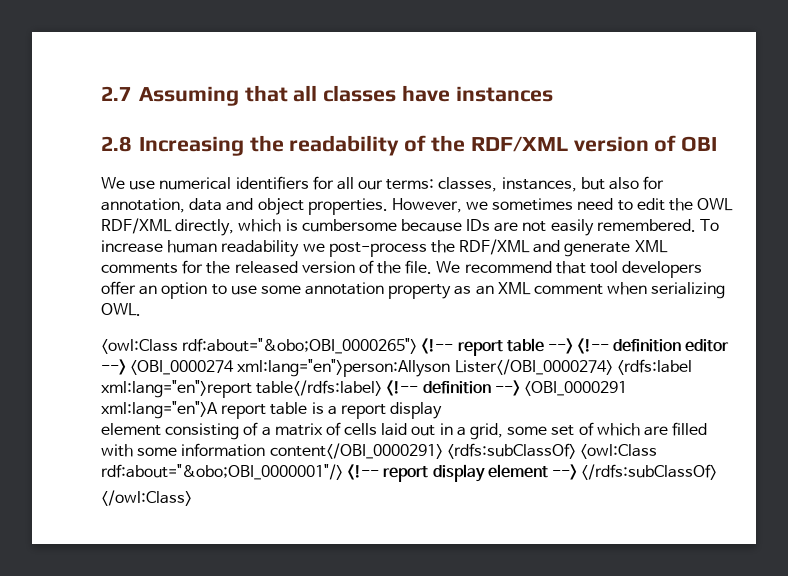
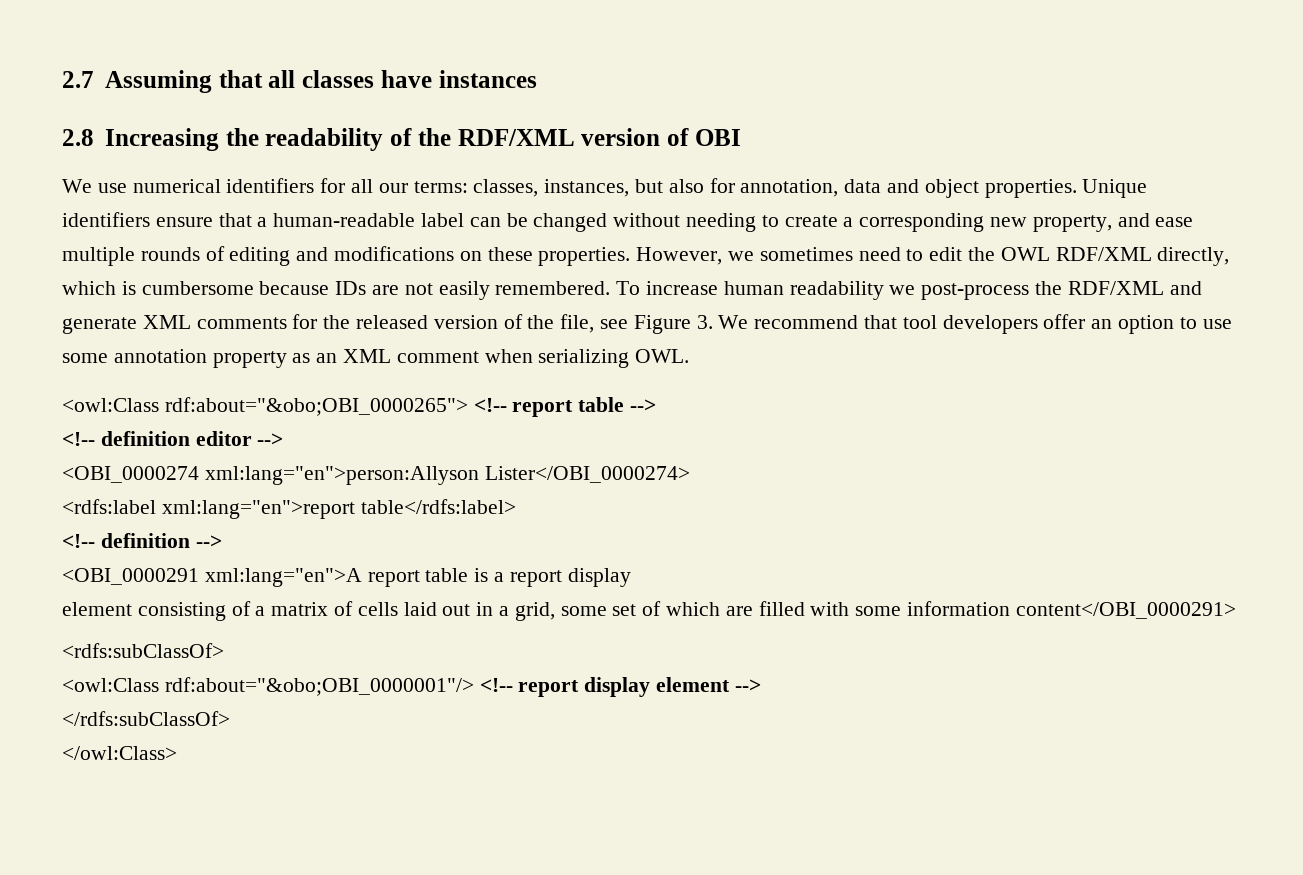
(388, 206) none -> [1082,179,1148,198] [62,212,1194,232] [62,246,631,266] Unique identifiers ensure that a human-readable label can be changed without needing to create a corresponding new property, and ease multiple rounds of editing and modifications on these properties.
[405,260,433,274] file. -> [560,314,713,334] file, see Figure 3.
(573, 346) none -> (657, 405) //
(126, 367) none -> (284, 439) //
(613, 367) none -> (690, 474) //
(383, 388) none -> (516, 506) //
(520, 388) none -> (222, 541) //
(443, 451) none -> (1236, 610) //
(576, 451) none -> (224, 650) //
(577, 472) none -> (761, 685) //

